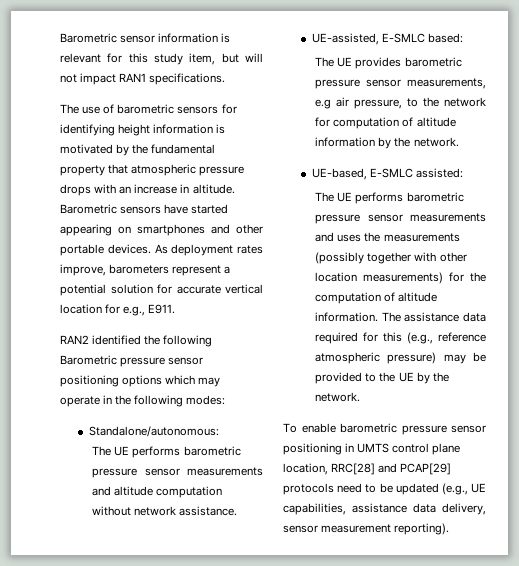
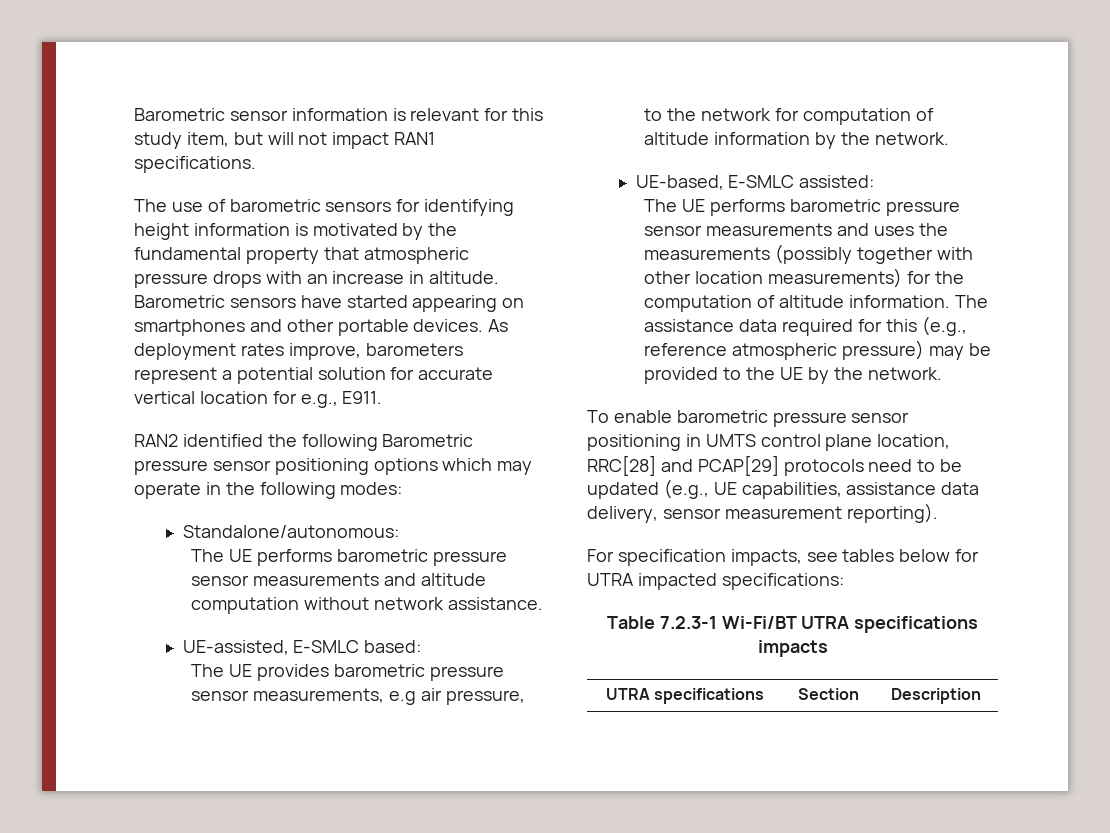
(450, 529) none -> [587,549,980,566] [587,573,844,590] [606,616,979,633] [757,640,828,657] [605,688,765,704] [798,688,859,700] [891,688,981,704] // For specification impacts, see tables below for UTRA impacted specifications: // Table 7.2.3-1 Wi-Fi/BT UTRA specifications impacts // UTRA specifications | Section | Description

